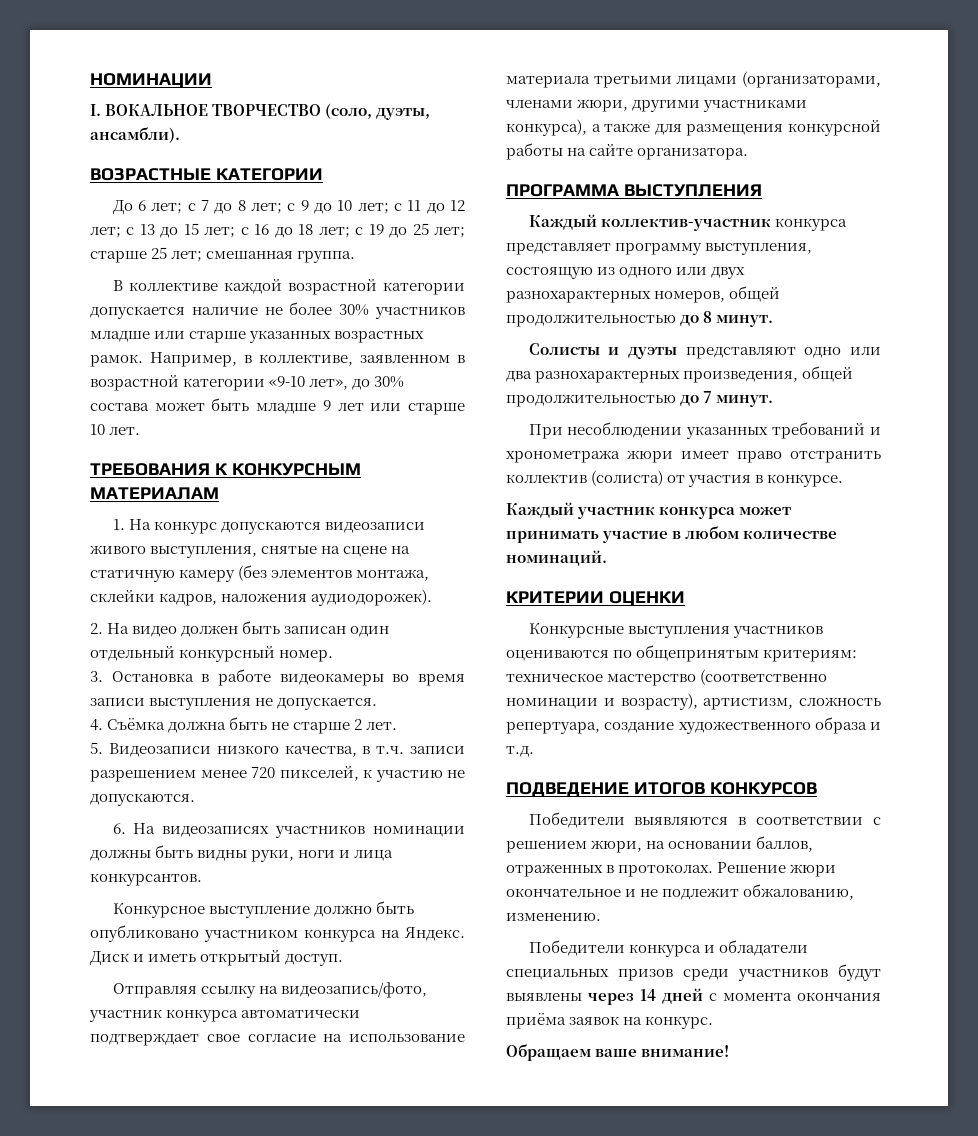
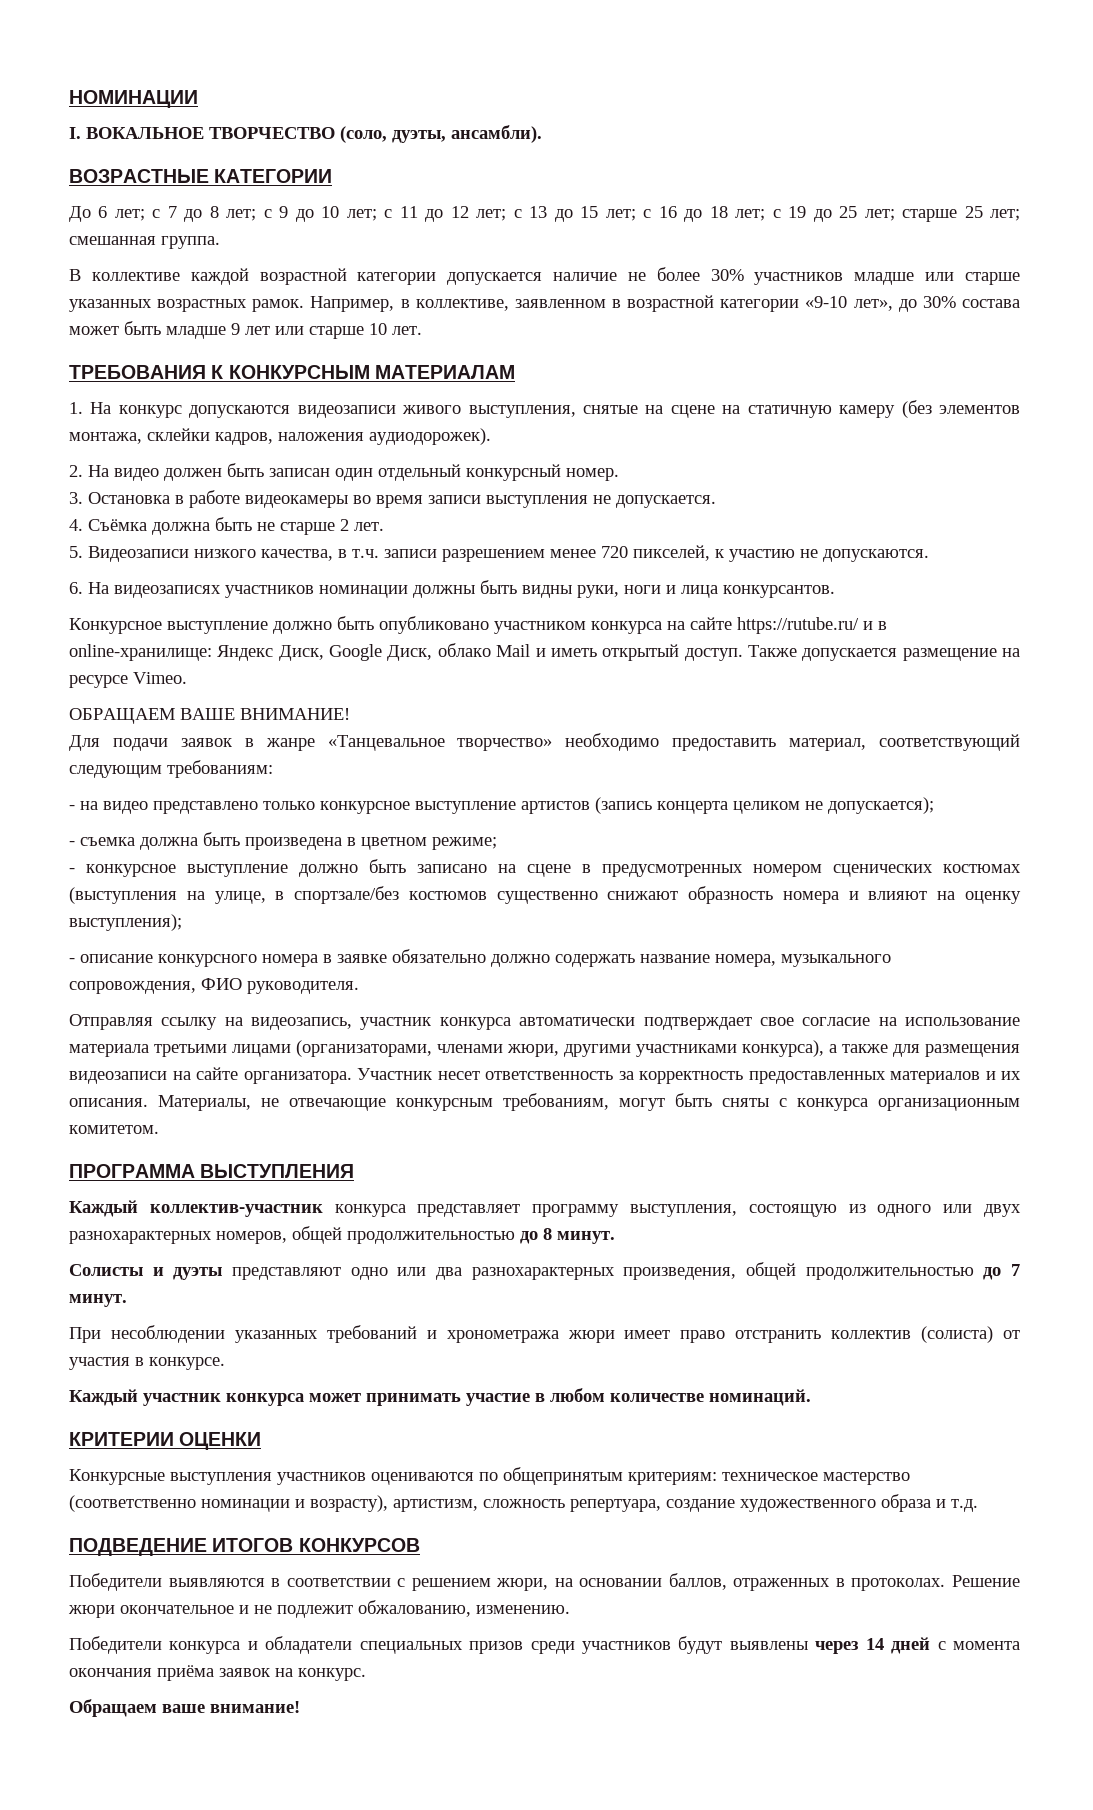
[405,927,465,941] [90,949,344,966] Яндекс. Диск и иметь открытый доступ. -> [690,617,887,634] [69,643,1020,661] [69,672,187,688] [69,708,350,724] [69,733,1020,751] [69,760,273,778] [69,797,934,814] [69,832,497,850] [69,859,1021,877] [69,886,1021,904] [69,914,182,931] [69,949,891,967] [69,978,359,994] сайте https://rutube.ru/ и в online-хранилище: Яндекс Диск, Google Диск, облако Mail и иметь открытый доступ. Также допускается размещение на ресурсе Vimeo. // ОБРАЩАЕМ ВАШЕ ВНИМАНИЕ! // Для подачи заявок в жанре «Танцевальное творчество» необходимо предоставить материал, соответствующий следующим требованиям: // - на видео представлено только конкурсное выступление артистов (запись концерта целиком не допускается); // - съемка должна быть произведена в цветном режиме; // - конкурсное выступление должно быть записано на сцене в предусмотренных номером сценических костюмах (выступления на улице, в спортзале/без костюмов существенно снижают образность номера и влияют на оценку выступления); // - описание конкурсного номера в заявке обязательно должно содержать название номера, музыкального сопровождения, ФИО руководителя.
[280,982,427,998] видеозапись/фото, -> [251,1017,353,1030] видеозапись,
[788,119,881,136] [506,143,563,160] конкурсной работы -> [69,1071,167,1084] видеозаписи
(749, 154) none -> [357,1068,1021,1084] [69,1093,1020,1111] [69,1125,159,1134] Участник несет ответственность за корректность предоставленных материалов и их описания. Материалы, не отвечающие конкурсным требованиям, могут быть сняты с конкурса организационным комитетом.

